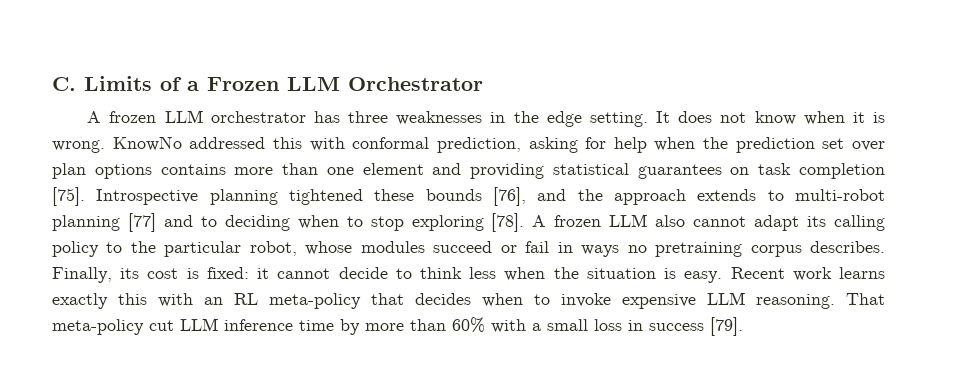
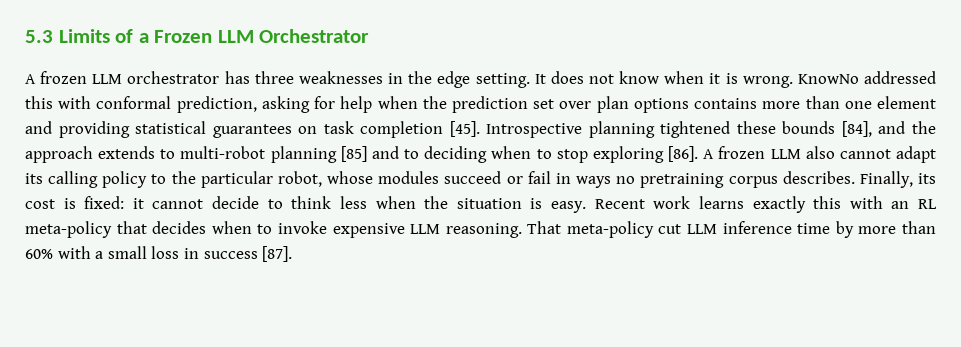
[52,77,76,91] C. -> [25,30,53,43] 5.3
[52,187,85,206] [75]. -> [449,121,480,137] [45].
[492,187,526,206] [76], -> [841,121,872,137] [84],
[127,213,156,232] [77] -> [340,146,367,162] [85]
[491,213,525,232] [78]. -> [668,146,699,162] [86].
[710,317,743,336] [79]. -> [262,246,293,262] [87].

